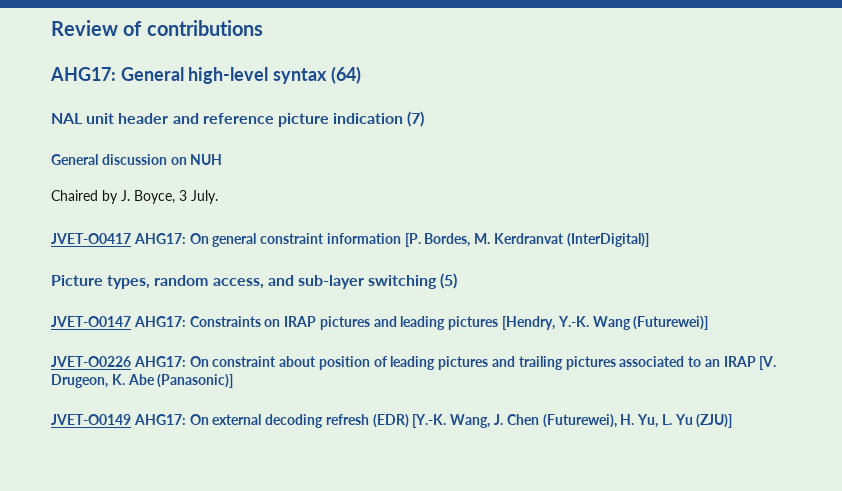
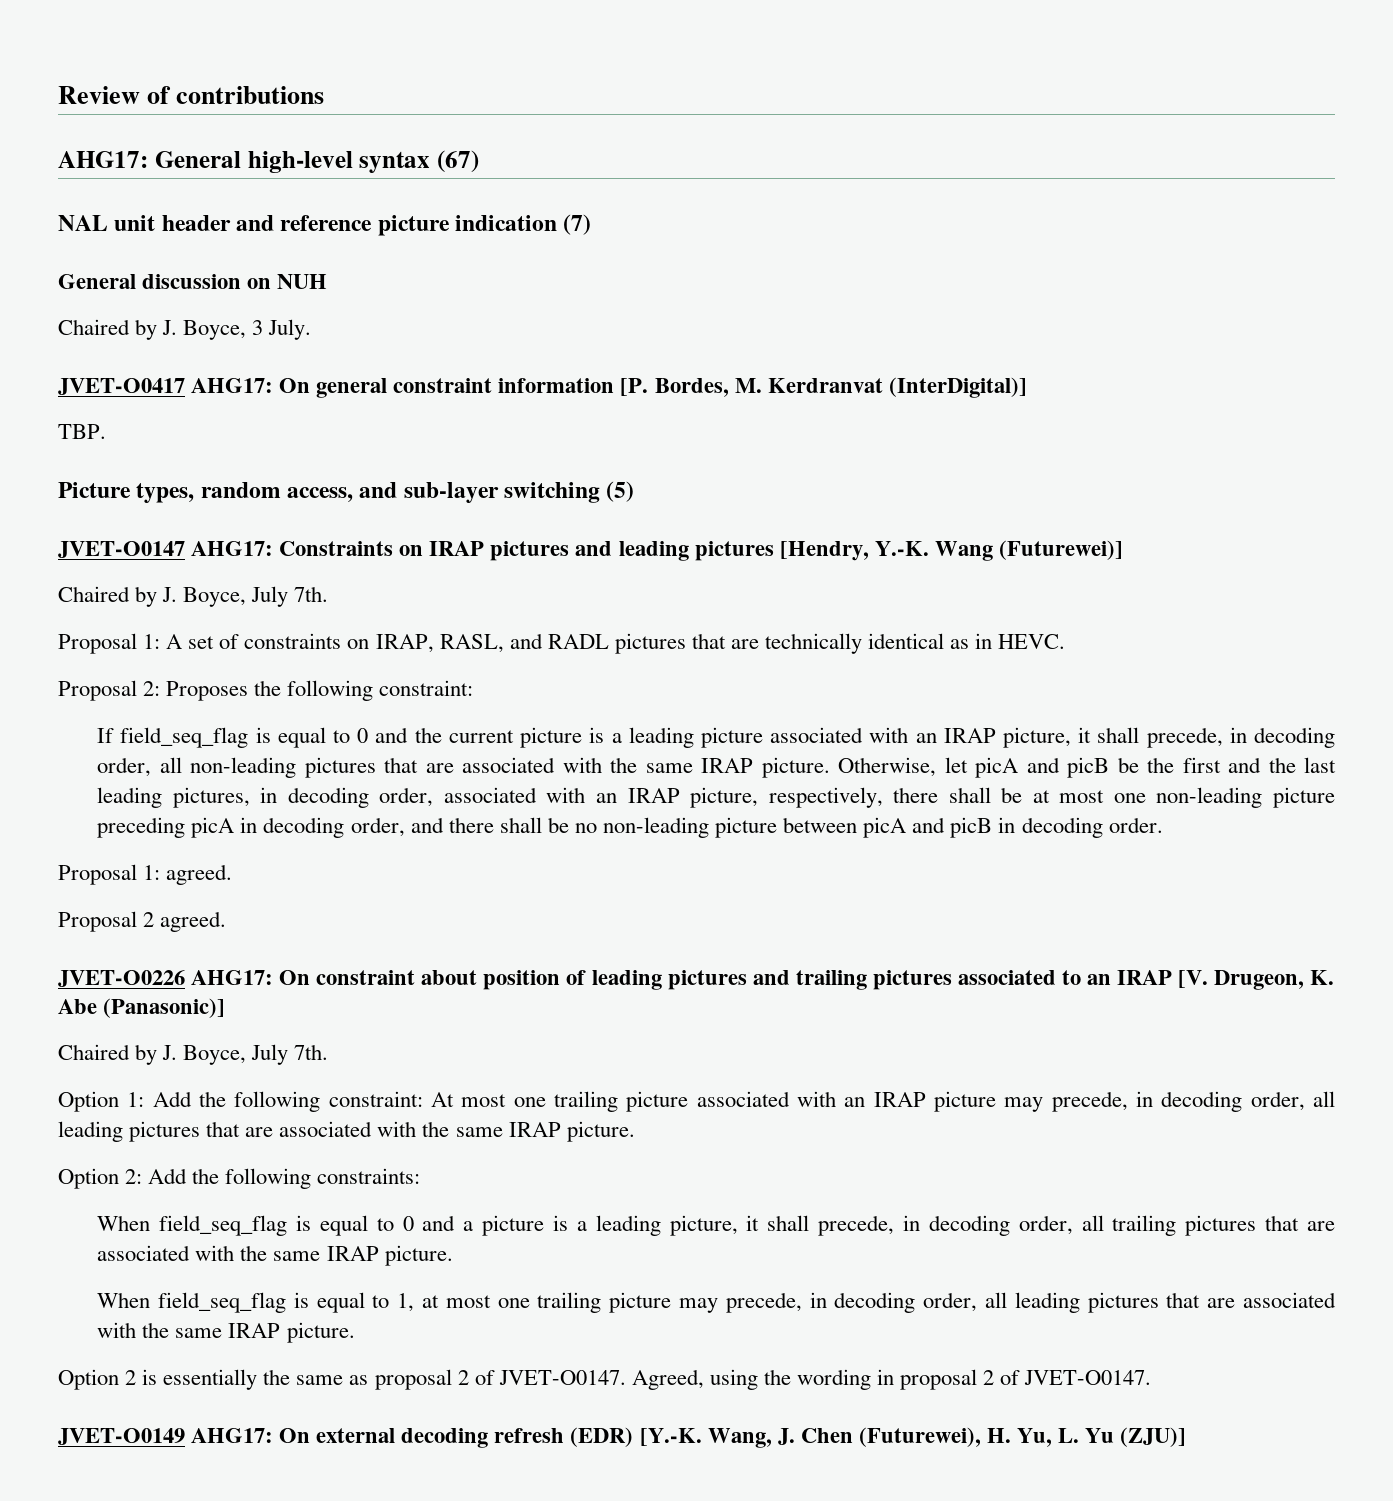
[330,66,361,84] (64) -> [437,150,479,173] (67)
(649, 240) none -> [58,424,106,439] // TBP.
(709, 323) none -> [58,586,329,607] [58,633,1066,654] [58,680,474,701] [97,727,1335,748] [97,757,1337,778] [97,787,1335,808] [97,817,1163,838] [58,864,233,885] [58,911,227,932] // Chaired by J. Boyce, July 7th. // Proposal 1: A set of constraints on IRAP, RASL, and RADL pictures that are technically identical as in HEVC. // Proposal 2: Proposes the following constraint: // If field_seq_flag is equal to 0 and the current picture is a leading picture associated with an IRAP picture, it shall precede, in decoding order, all non-leading pictures that are associated with the same IRAP picture. Otherwise, let picA and picB be the first and the last leading pictures, in decoding order, associated with an IRAP picture, respectively, there shall be at most one non-leading picture preceding picA in decoding order, and there shall be no non-leading picture between picA and picB in decoding order. // Proposal 1: agreed. // Proposal 2 agreed.
(234, 381) none -> [58,1044,329,1065] [58,1091,1335,1112] [58,1121,635,1142] [58,1168,421,1189] [97,1215,1335,1236] [97,1245,453,1266] [97,1292,1337,1313] [97,1322,355,1343] [58,1369,1152,1390] // Chaired by J. Boyce, July 7th. // Option 1: Add the following constraint: At most one trailing picture associated with an IRAP picture may precede, in decoding order, all leading pictures that are associated with the same IRAP picture. // Option 2: Add the following constraints: // When field_seq_flag is equal to 0 and a picture is a leading picture, it shall precede, in decoding order, all trailing pictures that are associated with the same IRAP picture. // When field_seq_flag is equal to 1, at most one trailing picture may precede, in decoding order, all leading pictures that are associated with the same IRAP picture. // Option 2 is essentially the same as proposal 2 of JVET-O0147. Agreed, using the wording in proposal 2 of JVET-O0147.

